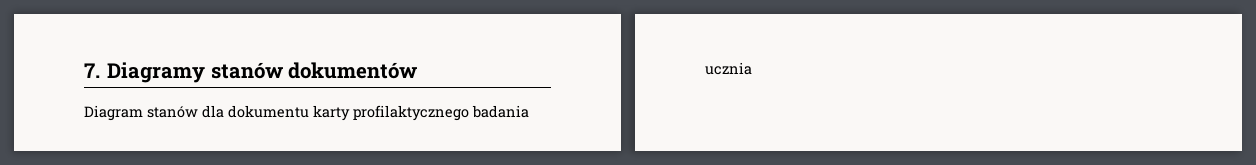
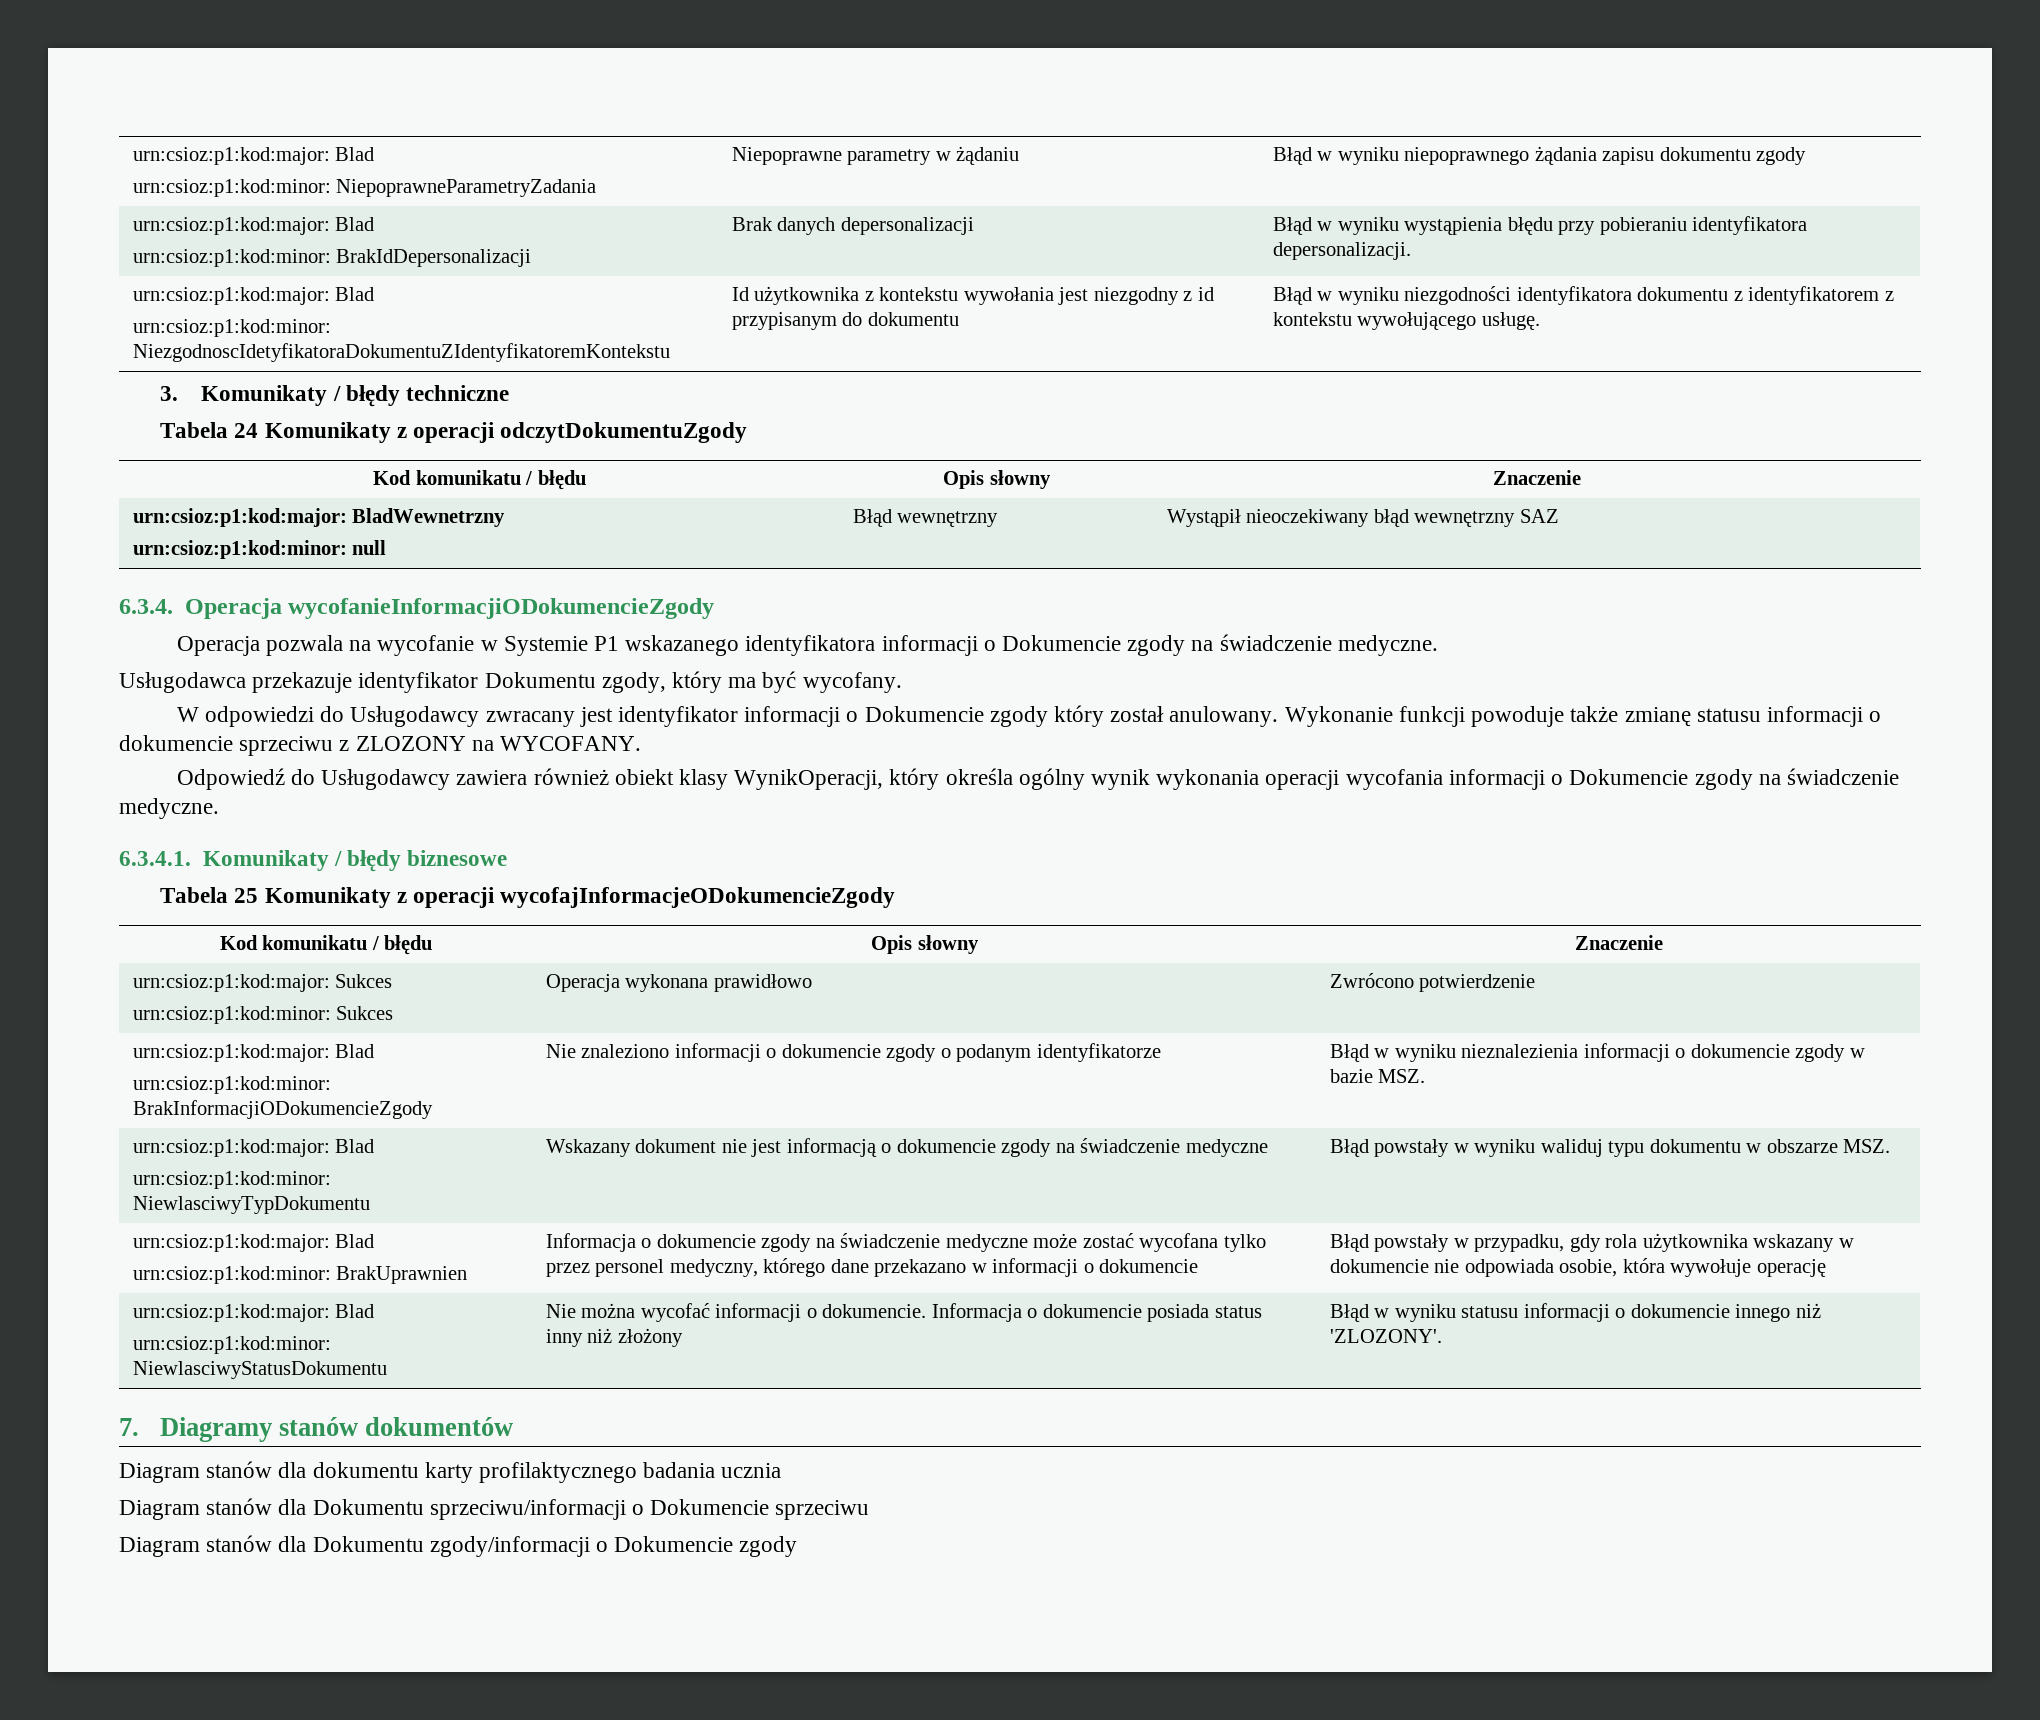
(84, 70) none -> [132,147,375,165] [132,179,597,197] [731,146,1020,165] [1272,146,1807,165] [132,217,375,235] [132,249,532,267] [731,217,974,235] [1272,216,1808,235] [1272,242,1411,260] [132,287,375,305] [132,319,331,337] [132,343,670,362] [731,286,1214,305] [731,312,959,330] [1272,286,1894,305] [1272,312,1540,330] [160,385,509,407] [160,422,748,443] [373,470,586,490] [943,470,1051,489] [1493,470,1581,485] [132,508,506,527] [132,540,387,559] [852,509,999,527] [1166,509,1559,527] [119,598,714,619] [176,634,1438,656] [119,671,902,693] [176,705,1882,727] [119,735,642,756] [176,768,1899,790] [119,798,219,819] [119,850,508,872] [160,887,896,908] [219,935,433,955] [871,935,979,954] [1574,935,1663,950] [132,974,393,992] [132,1006,394,1024] [545,974,812,992] [1329,973,1536,992] [132,1044,375,1062] [132,1076,331,1094] [132,1100,433,1119] [545,1043,1161,1062] [1329,1043,1865,1062] [1329,1069,1426,1083] [132,1139,375,1157] [132,1171,331,1189] [132,1196,370,1214] [545,1138,1268,1157] [1329,1139,1891,1157] [132,1234,375,1252] [132,1266,468,1284] [545,1233,1266,1252] [545,1258,1199,1277] [1329,1233,1854,1252] [1329,1258,1826,1277] [132,1304,375,1322] [132,1336,331,1354] [132,1361,387,1379] [545,1303,1262,1322] [545,1328,683,1347] [1329,1303,1821,1322] [1329,1329,1442,1343] urn:csioz:p1:kod:major: Blad // urn:csioz:p1:kod:minor: NiepoprawneParametryZadania | Niepoprawne parametry w żądaniu | Błąd w wyniku niepoprawnego żądania zapisu dokumentu zgody // urn:csioz:p1:kod:major: Blad // urn:csioz:p1:kod:minor: BrakIdDepersonalizacji | Brak danych depersonalizacji | Błąd w wyniku wystąpienia błędu przy pobieraniu identyfikatora depersonalizacji. // urn:csioz:p1:kod:major: Blad // urn:csioz:p1:kod:minor: NiezgodnoscIdetyfikatoraDokumentuZIdentyfikatoremKontekstu | Id użytkownika z kontekstu wywołania jest niezgodny z id przypisanym do dokumentu | Błąd w wyniku niezgodności identyfikatora dokumentu z identyfikatorem z kontekstu wywołującego usługę. // 3. Komunikaty / błędy techniczne // Tabela 24 Komunikaty z operacji odczytDokumentuZgody // Kod komunikatu / błędu | Opis słowny | Znaczenie // urn:csioz:p1:kod:major: BladWewnetrzny // urn:csioz:p1:kod:minor: null | Błąd wewnętrzny | Wystąpił nieoczekiwany błąd wewnętrzny SAZ // 6.3.4. Operacja wycofanieInformacjiODokumencieZgody // Operacja pozwala na wycofanie w Systemie P1 wskazanego identyfikatora informacji o Dokumencie zgody na świadczenie medyczne. // Usługodawca przekazuje identyfikator Dokumentu zgody, który ma być wycofany. // W odpowiedzi do Usługodawcy zwracany jest identyfikator informacji o Dokumencie zgody który został anulowany. Wykonanie funkcji powoduje także zmianę statusu informacji o dokumencie sprzeciwu z ZLOZONY na WYCOFANY. // Odpowiedź do Usługodawcy zawiera również obiekt klasy WynikOperacji, który określa ogólny wynik wykonania operacji wycofania informacji o Dokumencie zgody na świadczenie medyczne. // 6.3.4.1. Komunikaty / błędy biznesowe // Tabela 25 Komunikaty z operacji wycofajInformacjeODokumencieZgody // Kod komunikatu / błędu | Opis słowny | Znaczenie // urn:csioz:p1:kod:major: Sukces // urn:csioz:p1:kod:minor: Sukces | Operacja wykonana prawidłowo | Zwrócono potwierdzenie // urn:csioz:p1:kod:major: Blad // urn:csioz:p1:kod:minor: BrakInformacjiODokumencieZgody | Nie znaleziono informacji o dokumencie zgody o podanym identyfikatorze | Błąd w wyniku nieznalezienia informacji o dokumencie zgody w bazie MSZ. // urn:csioz:p1:kod:major: Blad // urn:csioz:p1:kod:minor: NiewlasciwyTypDokumentu | Wskazany dokument nie jest informacją o dokumencie zgody na świadczenie medyczne | Błąd powstały w wyniku waliduj typu dokumentu w obszarze MSZ. // urn:csioz:p1:kod:major: Blad // urn:csioz:p1:kod:minor: BrakUprawnien | Informacja o dokumencie zgody na świadczenie medyczne może zostać wycofana tylko przez personel medyczny, którego dane przekazano w informacji o dokumencie | Błąd powstały w przypadku, gdy rola użytkownika wskazany w dokumencie nie odpowiada osobie, która wywołuje operację // urn:csioz:p1:kod:major: Blad // urn:csioz:p1:kod:minor: NiewlasciwyStatusDokumentu | Nie można wycofać informacji o dokumencie. Informacja o dokumencie posiada status inny niż złożony | Błąd w wyniku statusu informacji o dokumencie innego niż 'ZLOZONY'. //
(752, 68) none -> [119,1498,870,1520] [119,1535,798,1557] // Diagram stanów dla Dokumentu sprzeciwu/informacji o Dokumencie sprzeciwu // Diagram stanów dla Dokumentu zgody/informacji o Dokumencie zgody

